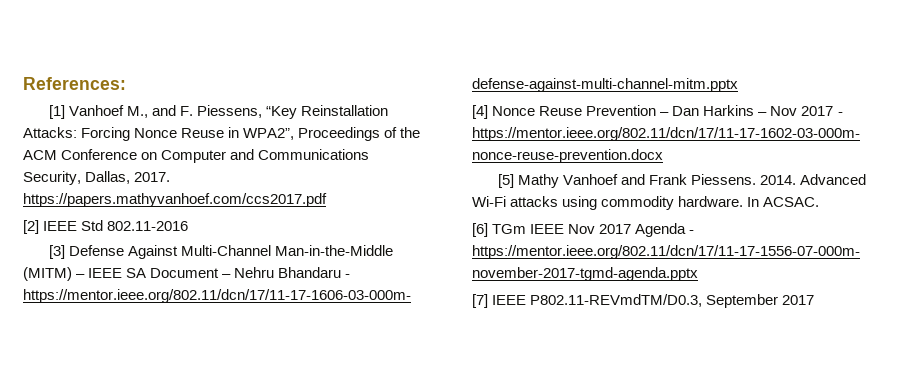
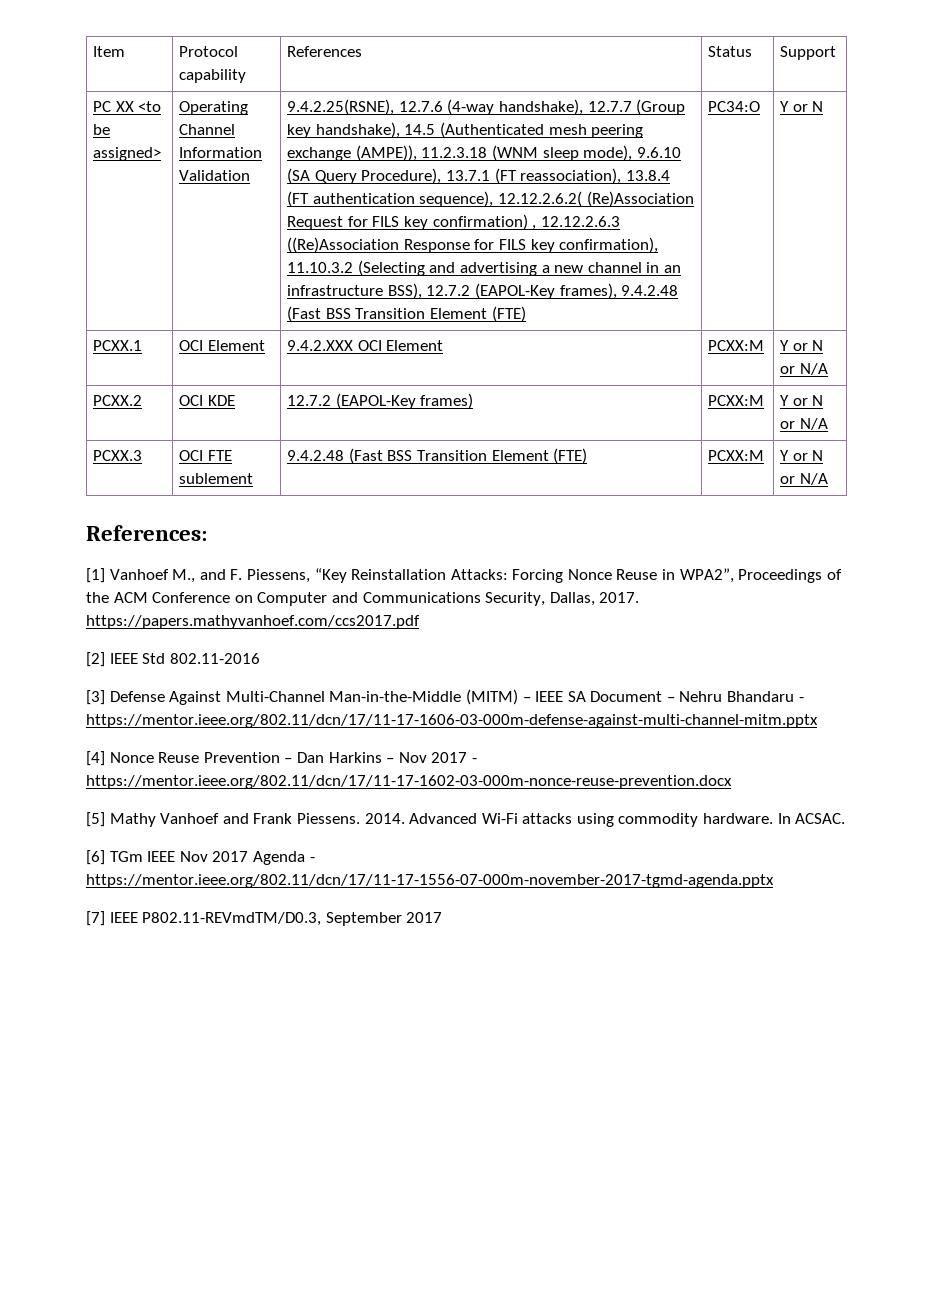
(23, 83) none -> [93,46,126,57] [179,46,239,57] [179,69,247,83] [287,46,363,57] [708,46,753,57] [780,46,837,60] [93,101,162,112] [93,124,111,135] [93,147,162,161] [179,101,249,115] [179,124,236,135] [179,147,263,158] [179,170,251,181] [287,99,686,115] [287,122,644,138] [287,145,681,161] [287,168,670,184] [287,191,694,207] [287,214,620,230] [287,237,659,253] [287,260,681,276] [287,283,679,299] [287,306,526,322] [708,101,761,112] [780,101,824,112] [93,340,143,351] [179,340,265,351] [287,340,444,351] [708,340,765,351] [780,340,824,351] [780,363,828,375] [93,395,143,406] [179,395,235,406] [287,393,474,409] [708,395,765,406] [780,395,824,406] [780,418,828,430] [93,450,143,461] [179,450,232,461] [179,473,254,484] [287,448,588,464] [708,450,765,461] [780,450,824,461] [780,473,828,485] Item | Protocol capability | References | Status | Support // PC XX <to be assigned> | Operating Channel Information Validation | 9.4.2.25(RSNE), 12.7.6 (4-way handshake), 12.7.7 (Group key handshake), 14.5 (Authenticated mesh peering exchange (AMPE)), 11.2.3.18 (WNM sleep mode), 9.6.10 (SA Query Procedure), 13.7.1 (FT reassociation), 13.8.4 (FT authentication sequence), 12.12.2.6.2( (Re)Association Request for FILS key confirmation) , 12.12.2.6.3 ((Re)Association Response for FILS key confirmation), 11.10.3.2 (Selecting and advertising a new channel in an infrastructure BSS), 12.7.2 (EAPOL-Key frames), 9.4.2.48 (Fast BSS Transition Element (FTE) | PC34:O | Y or N // PCXX.1 | OCI Element | 9.4.2.XXX OCI Element | PCXX:M | Y or N or N/A // PCXX.2 | OCI KDE | 12.7.2 (EAPOL-Key frames) | PCXX:M | Y or N or N/A // PCXX.3 | OCI FTE sublement | 9.4.2.48 (Fast BSS Transition Element (FTE) | PCXX:M | Y or N or N/A //

